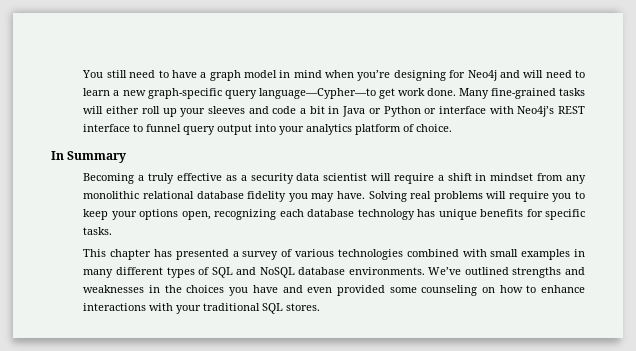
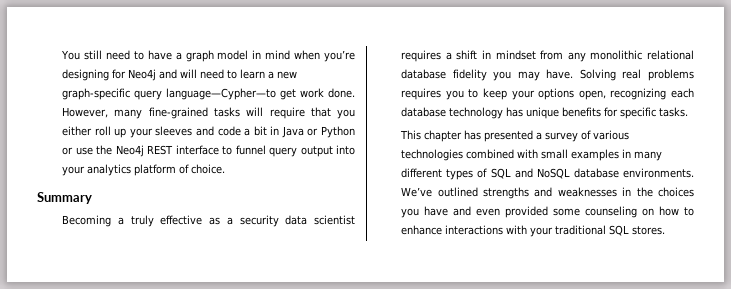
[458,88,489,99] Many -> [62,107,143,119] However, many
(104, 110) none -> [269,107,355,119] require that you
[438,106,555,117] interface with Neo4j’s -> [75,145,144,157] use the Neo4j
[51,151,64,160] In -> (226, 169) none
[371,173,434,184] will require -> [401,50,442,62] requires
[486,191,549,202] will require -> [401,88,442,100] requires

